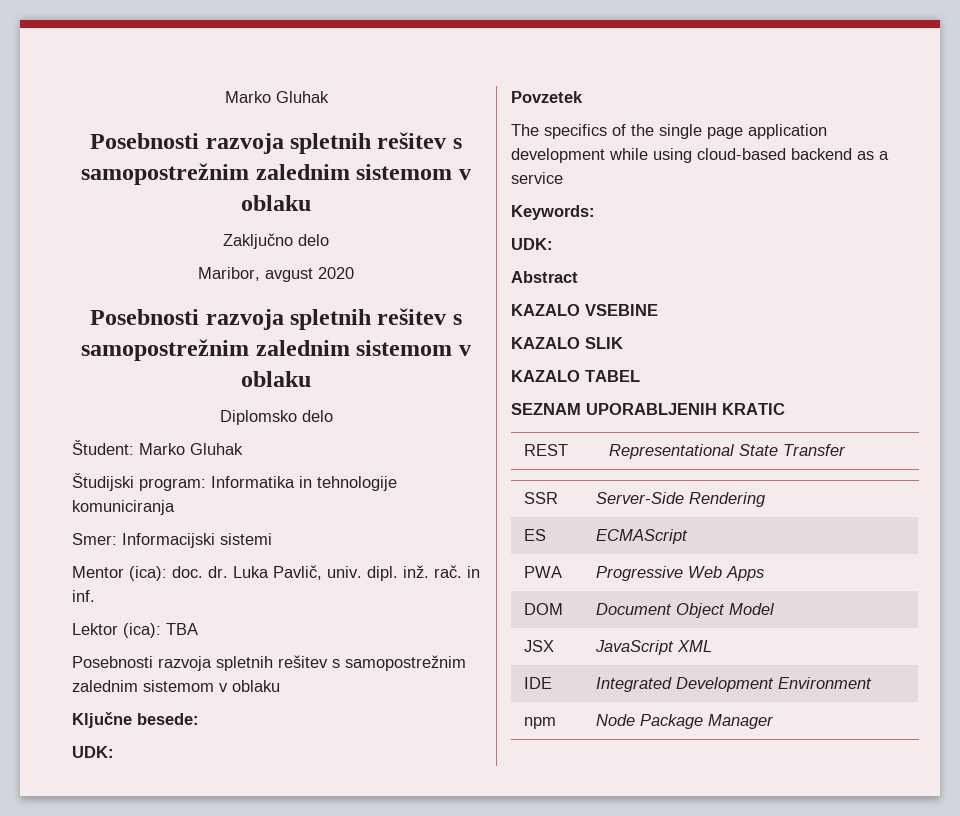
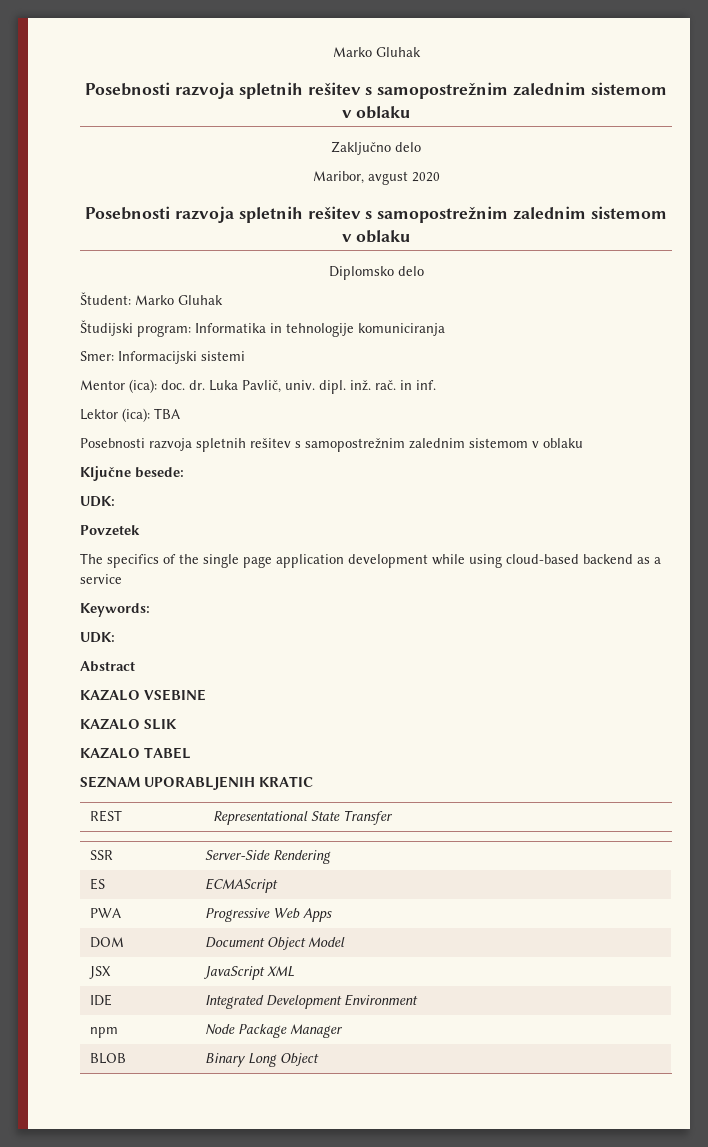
(774, 721) none -> [89,1053,126,1064] [204,1053,319,1067] // BLOB | Binary Long Object

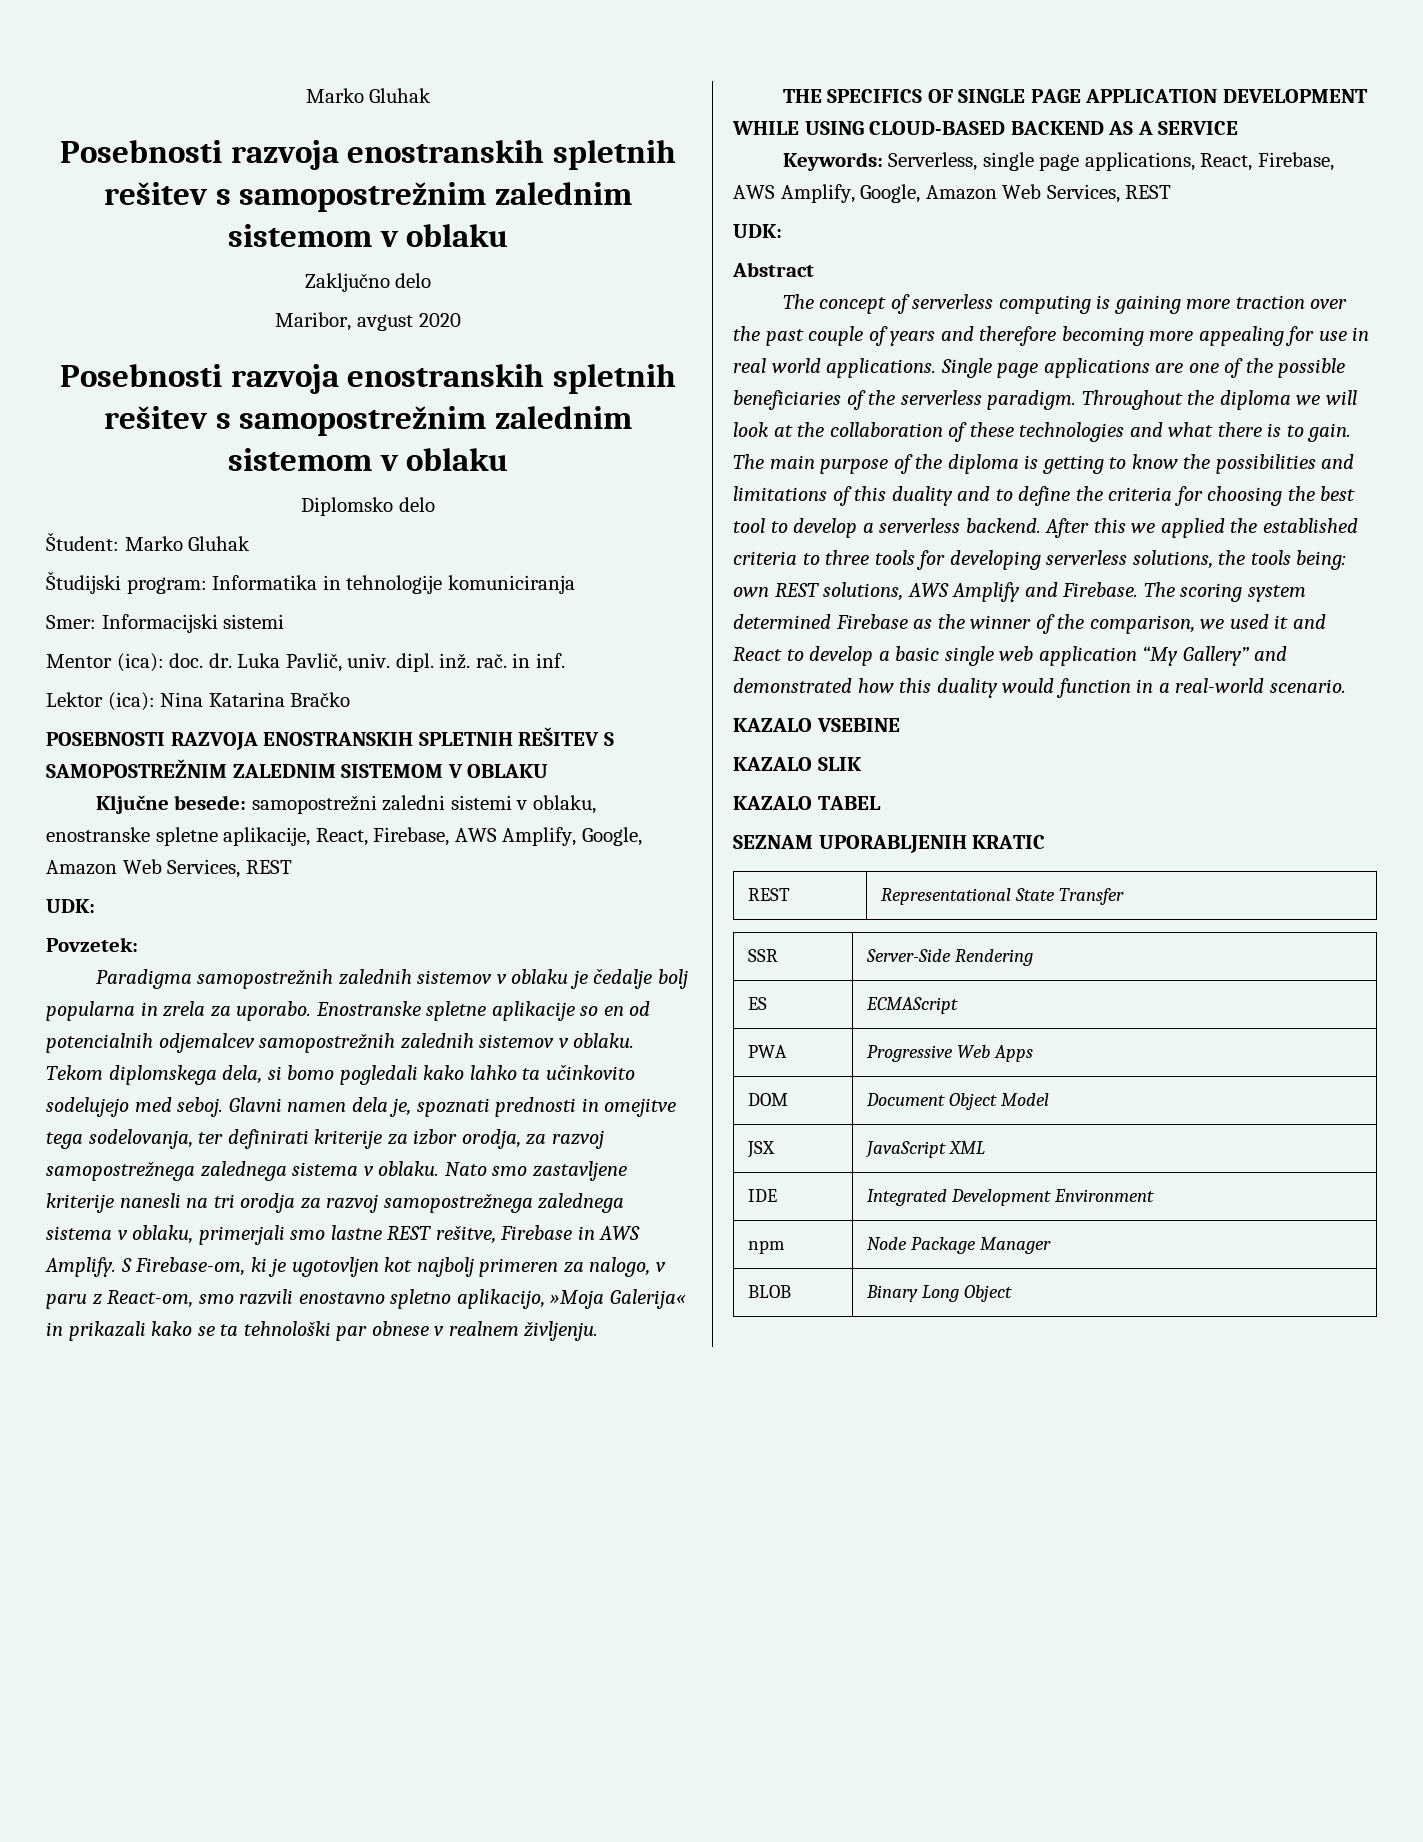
(235, 90) none -> [347,140,545,163] enostranskih
(235, 214) none -> [347,364,545,387] enostranskih
[154,408,180,419] [80,438,583,452] [80,466,184,481] [80,496,115,507] [80,525,140,536] [80,553,661,568] [80,574,122,584] [80,603,150,617] [80,632,115,643] [80,661,135,672] TBA // Posebnosti razvoja spletnih rešitev s samopostrežnim zalednim sistemom v oblaku // Ključne besede: // UDK: // Povzetek // The specifics of the single page application development while using cloud-based backend as a service // Keywords: // UDK: // Abstract -> [160,692,351,707] [46,727,614,750] [46,759,549,778] [95,795,596,814] [46,827,642,846] [46,859,292,878] [46,899,95,913] [46,937,138,952] [95,968,688,989] [46,1001,651,1021] [46,1033,635,1053] [46,1064,635,1085] [46,1097,677,1117] [46,1129,604,1149] [46,1161,627,1181] [46,1193,625,1213] [46,1225,641,1245] [45,1257,666,1277] [46,1289,686,1309] [46,1321,599,1341] [782,89,1368,103] [732,121,1239,135] [782,152,1334,171] [733,184,1172,203] [733,224,782,238] [732,262,814,277] [782,294,1348,314] [733,326,1370,346] [733,358,1346,378] [733,390,1357,410] [733,422,1352,442] [733,454,1355,474] [733,486,1356,506] [733,518,1358,538] [733,550,1347,570] [733,582,1306,602] [733,614,1326,634] [733,646,1288,666] [733,678,1346,698] Nina Katarina Bračko // POSEBNOSTI RAZVOJA ENOSTRANSKIH SPLETNIH REŠITEV S SAMOPOSTREŽNIM ZALEDNIM SISTEMOM V OBLAKU // Ključne besede: samopostrežni zaledni sistemi v oblaku, enostranske spletne aplikacije, React, Firebase, AWS Amplify, Google, Amazon Web Services, REST // UDK: // Povzetek: // Paradigma samopostrežnih zalednih sistemov v oblaku je čedalje bolj popularna in zrela za uporabo. Enostranske spletne aplikacije so en od potencialnih odjemalcev samopostrežnih zalednih sistemov v oblaku. Tekom diplomskega dela, si bomo pogledali kako lahko ta učinkovito sodelujejo med seboj. Glavni namen dela je, spoznati prednosti in omejitve tega sodelovanja, ter definirati kriterije za izbor orodja, za razvoj samopostrežnega zalednega sistema v oblaku. Nato smo zastavljene kriterije nanesli na tri orodja za razvoj samopostrežnega zalednega sistema v oblaku, primerjali smo lastne REST rešitve, Firebase in AWS Amplify. S Firebase-om, ki je ugotovljen kot najbolj primeren za nalogo, v paru z React-om, smo razvili enostavno spletno aplikacijo, »Moja Galerija« in prikazali kako se ta tehnološki par obnese v realnem življenju. // THE SPECIFICS OF SINGLE PAGE APPLICATION DEVELOPMENT WHILE USING CLOUD-BASED BACKEND AS A SERVICE // Keywords: Serverless, single page applications, React, Firebase, AWS Amplify, Google, Amazon Web Services, REST // UDK: // Abstract // The concept of serverless computing is gaining more traction over the past couple of years and therefore becoming more appealing for use in real world applications. Single page applications are one of the possible beneficiaries of the serverless paradigm. Throughout the diploma we will look at the collaboration of these technologies and what there is to gain. The main purpose of the diploma is getting to know the possibilities and limitations of this duality and to define the criteria for choosing the best tool to develop a serverless backend. After this we applied the established criteria to three tools for developing serverless solutions, the tools being: own REST solutions, AWS Amplify and Firebase. The scoring system determined Firebase as the winner of the comparison, we used it and React to develop a basic single web application “My Gallery” and demonstrated how this duality would function in a real-world scenario.

